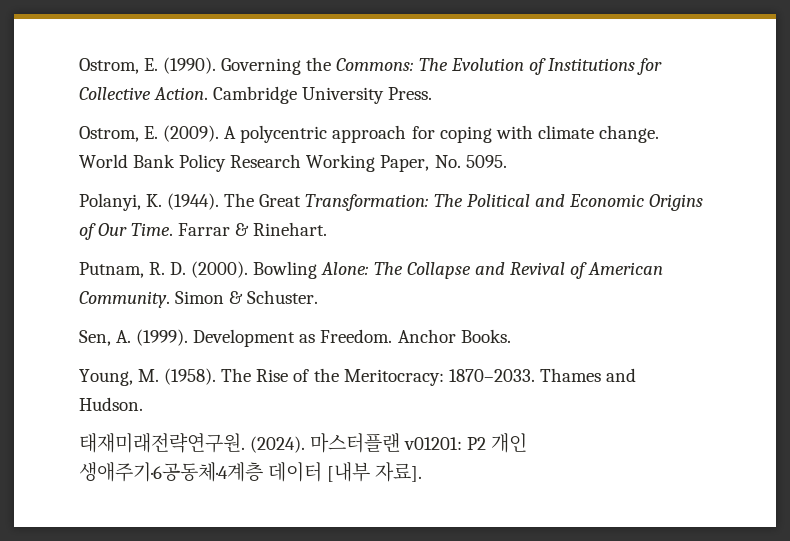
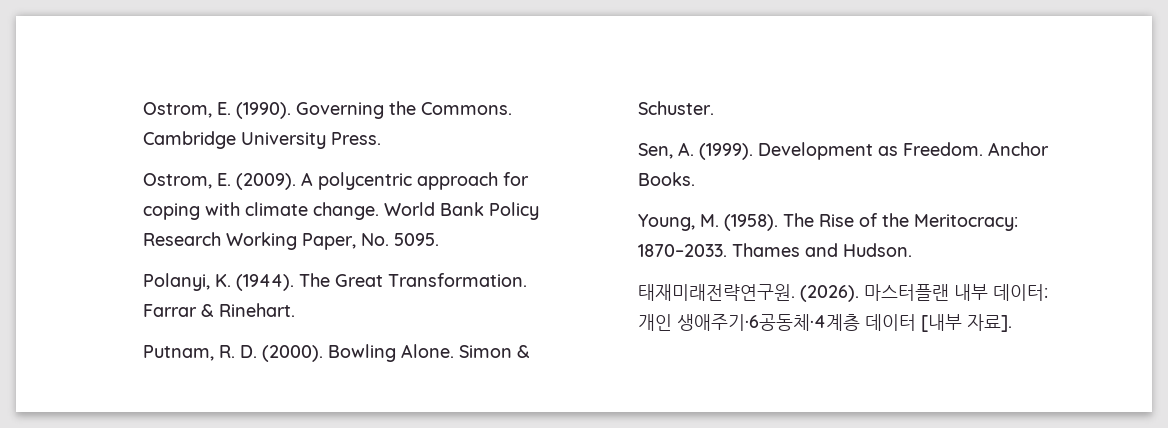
[336,58,663,75] [78,87,208,100] Commons: The Evolution of Institutions for Collective Action. -> [421,102,513,115] Commons.
[305,194,704,211] [78,223,174,240] Transformation: The Political and Economic Origins of Our Time. -> [388,273,528,287] Transformation.
[321,262,664,279] [78,291,170,308] Alone: The Collapse and Revival of American Community. -> [401,344,455,358] Alone.
[249,433,487,453] (2024). 마스터플랜 v01201: P2 -> [800,284,1049,302] (2026). 마스터플랜 내부 데이터:

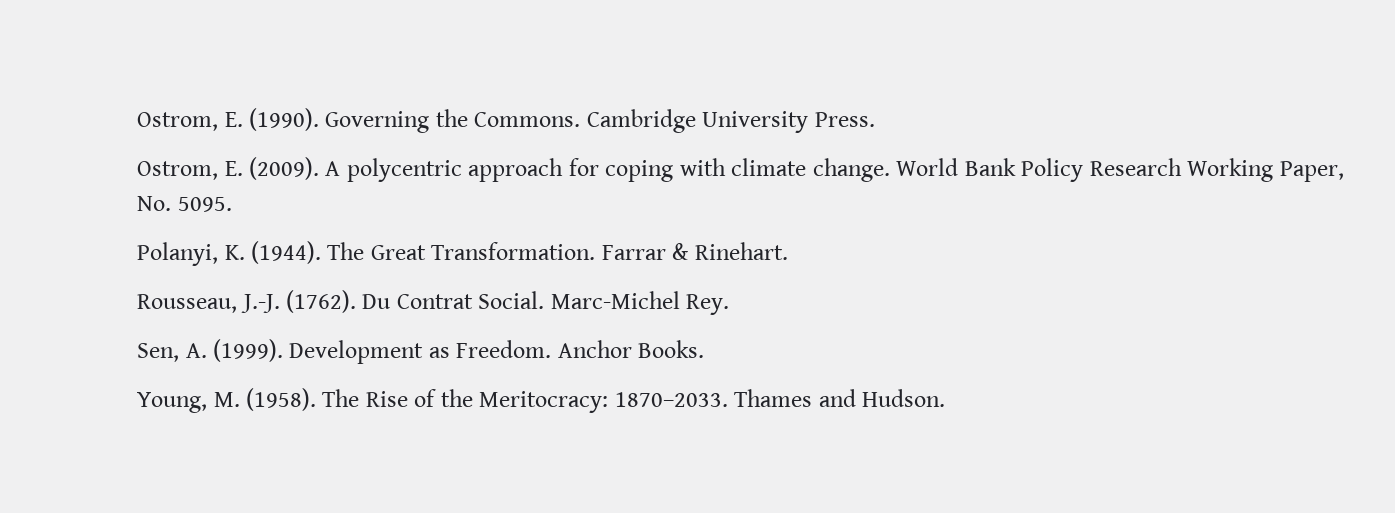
[143,344,531,362] [638,101,715,115] Putnam, R. D. (2000). Bowling Alone. Simon & Schuster. -> [137,290,730,315] Rousseau, J.-J. (1762). Du Contrat Social. Marc-Michel Rey.
[638,284,1049,302] [638,314,1013,332] // 태재미래전략연구원. (2026). 마스터플랜 내부 데이터: 개인 생애주기·6공동체·4계층 데이터 [내부 자료]. -> (946, 398) none

